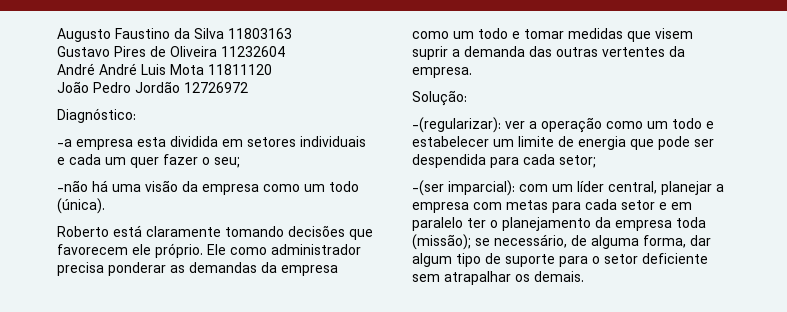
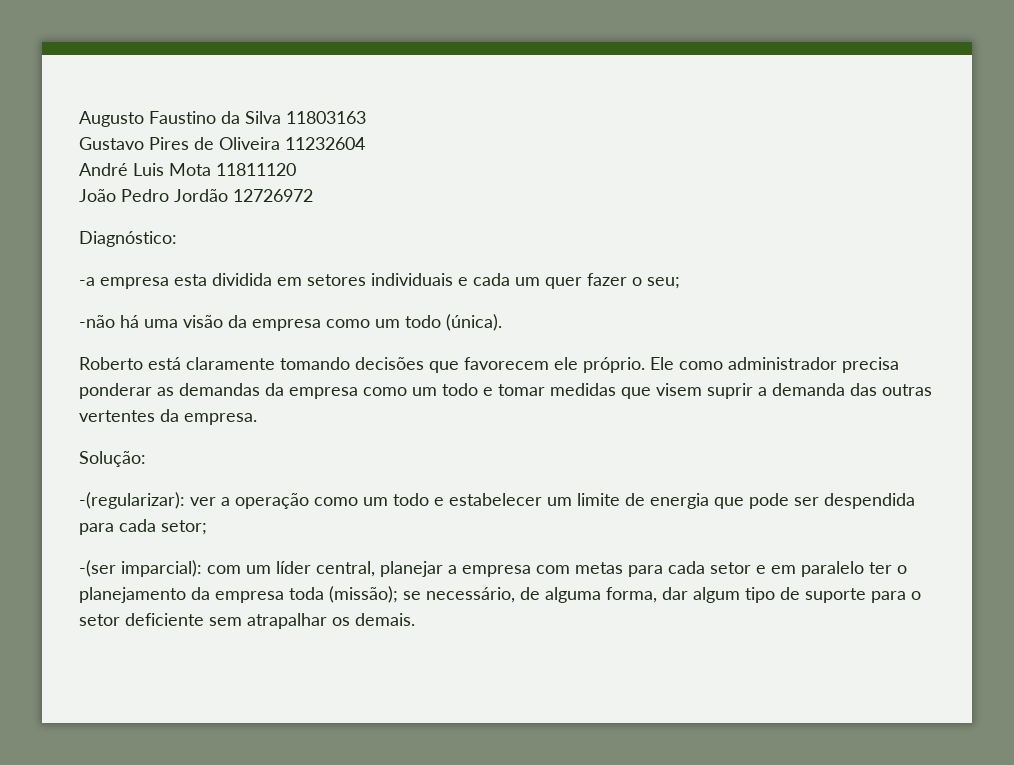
[99,63,137,75] André -> (128, 169) none

